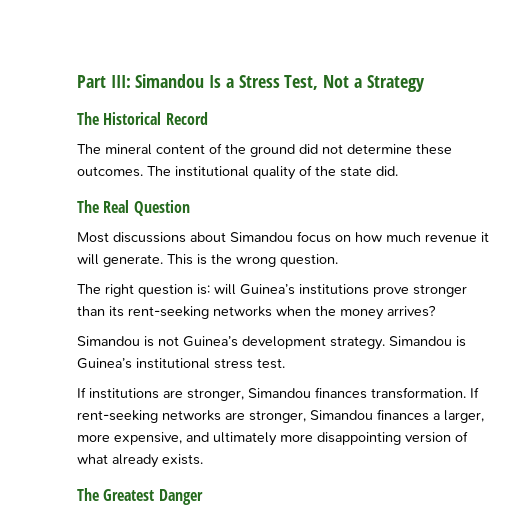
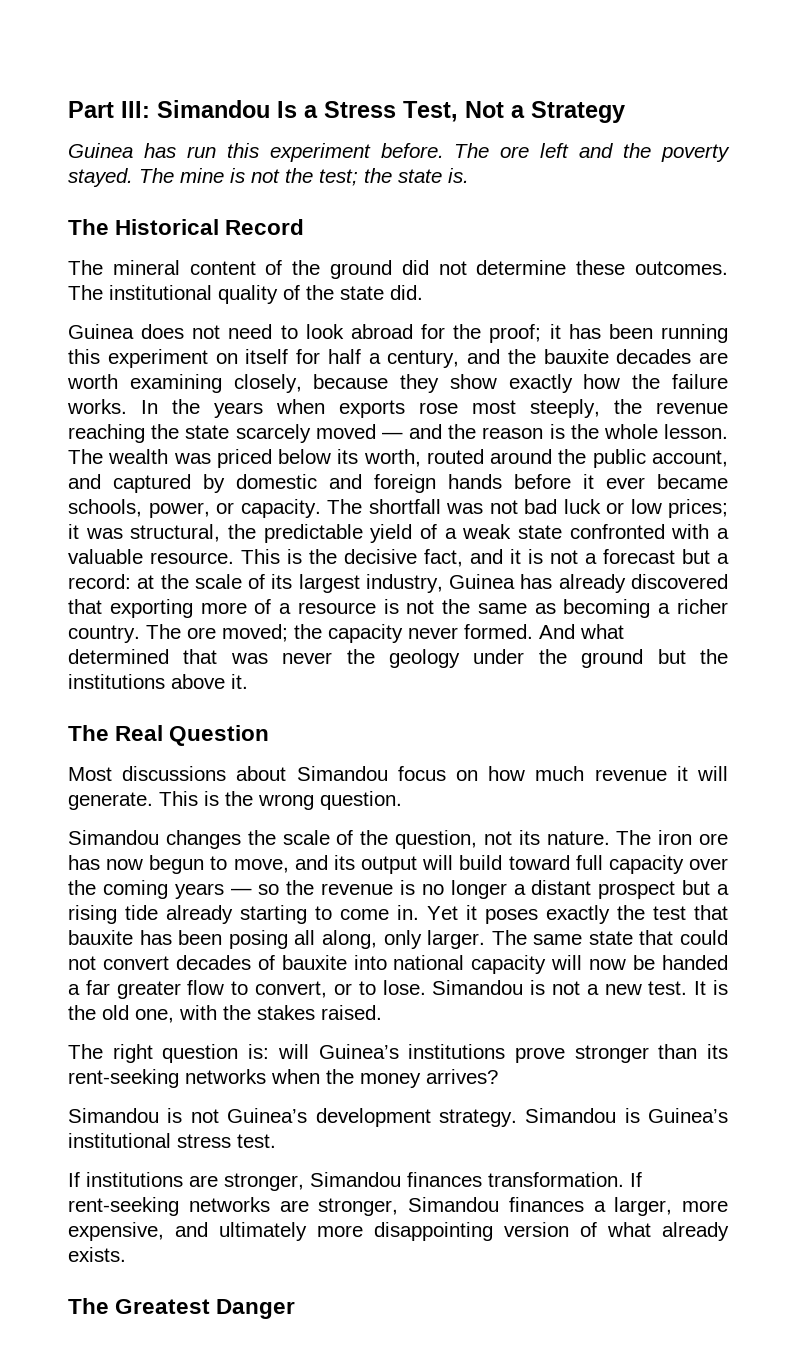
(425, 83) none -> [68,143,730,162] [68,168,469,187] // Guinea has run this experiment before. The ore left and the poverty stayed. The mine is not the test; the state is.
(398, 171) none -> [68,324,728,343] [68,349,728,368] [67,374,729,393] [67,399,728,418] [68,424,728,443] [68,449,728,468] [68,474,728,493] [68,499,728,518] [68,524,729,543] [68,549,729,567] [68,574,728,593] [68,599,728,618] [68,624,624,643] [68,649,728,668] [68,674,248,689] // Guinea does not need to look abroad for the proof; it has been running this experiment on itself for half a century, and the bauxite decades are worth examining closely, because they show exactly how the failure works. In the years when exports rose most steeply, the revenue reaching the state scarcely moved — and the reason is the whole lesson. The wealth was priced below its worth, routed around the public account, and captured by domestic and foreign hands before it ever became schools, power, or capacity. The shortfall was not bad luck or low prices; it was structural, the predictable yield of a weak state confronted with a valuable resource. This is the decisive fact, and it is not a forecast but a record: at the scale of its largest industry, Guinea has already discovered that exporting more of a resource is not the same as becoming a richer country. The ore moved; the capacity never formed. And what determined that was never the geology under the ground but the institutions above it.
(338, 260) none -> [68,830,728,849] [68,855,728,874] [68,880,729,899] [68,905,728,924] [68,930,729,949] [68,955,728,974] [68,980,728,999] [68,1005,382,1023] // Simandou changes the scale of the question, not its nature. The iron ore has now begun to move, and its output will build toward full capacity over the coming years — so the revenue is no longer a distant prospect but a rising tide already starting to come in. Yet it poses exactly the test that bauxite has been posing all along, only larger. The same state that could not convert decades of bauxite into national capacity will now be handed a far greater flow to convert, or to lose. Simandou is not a new test. It is the old one, with the stakes raised.

